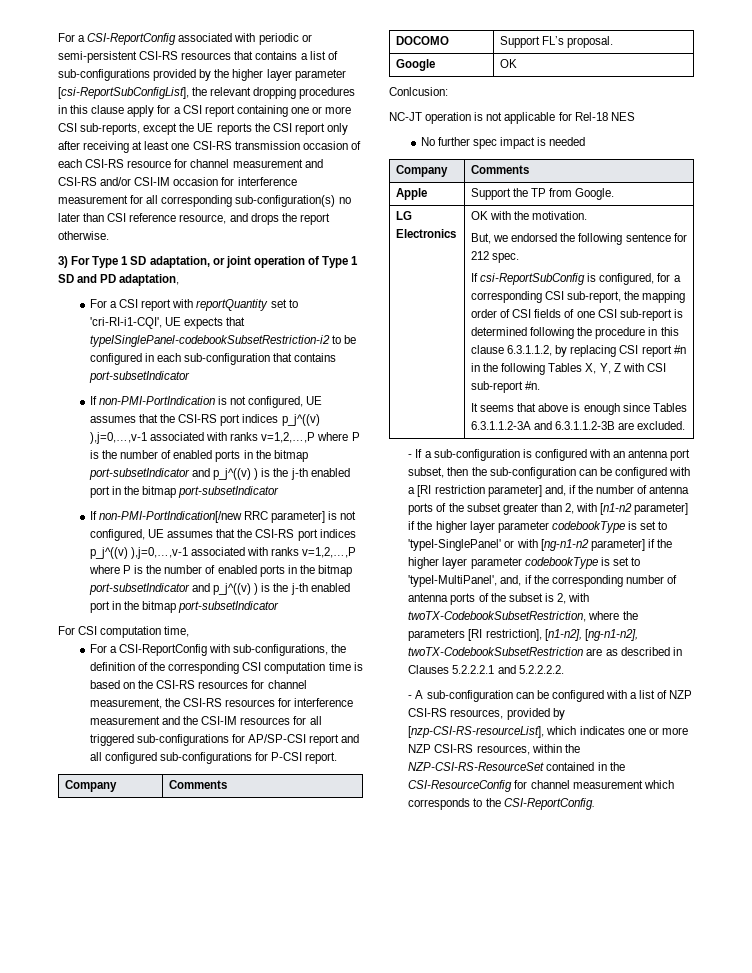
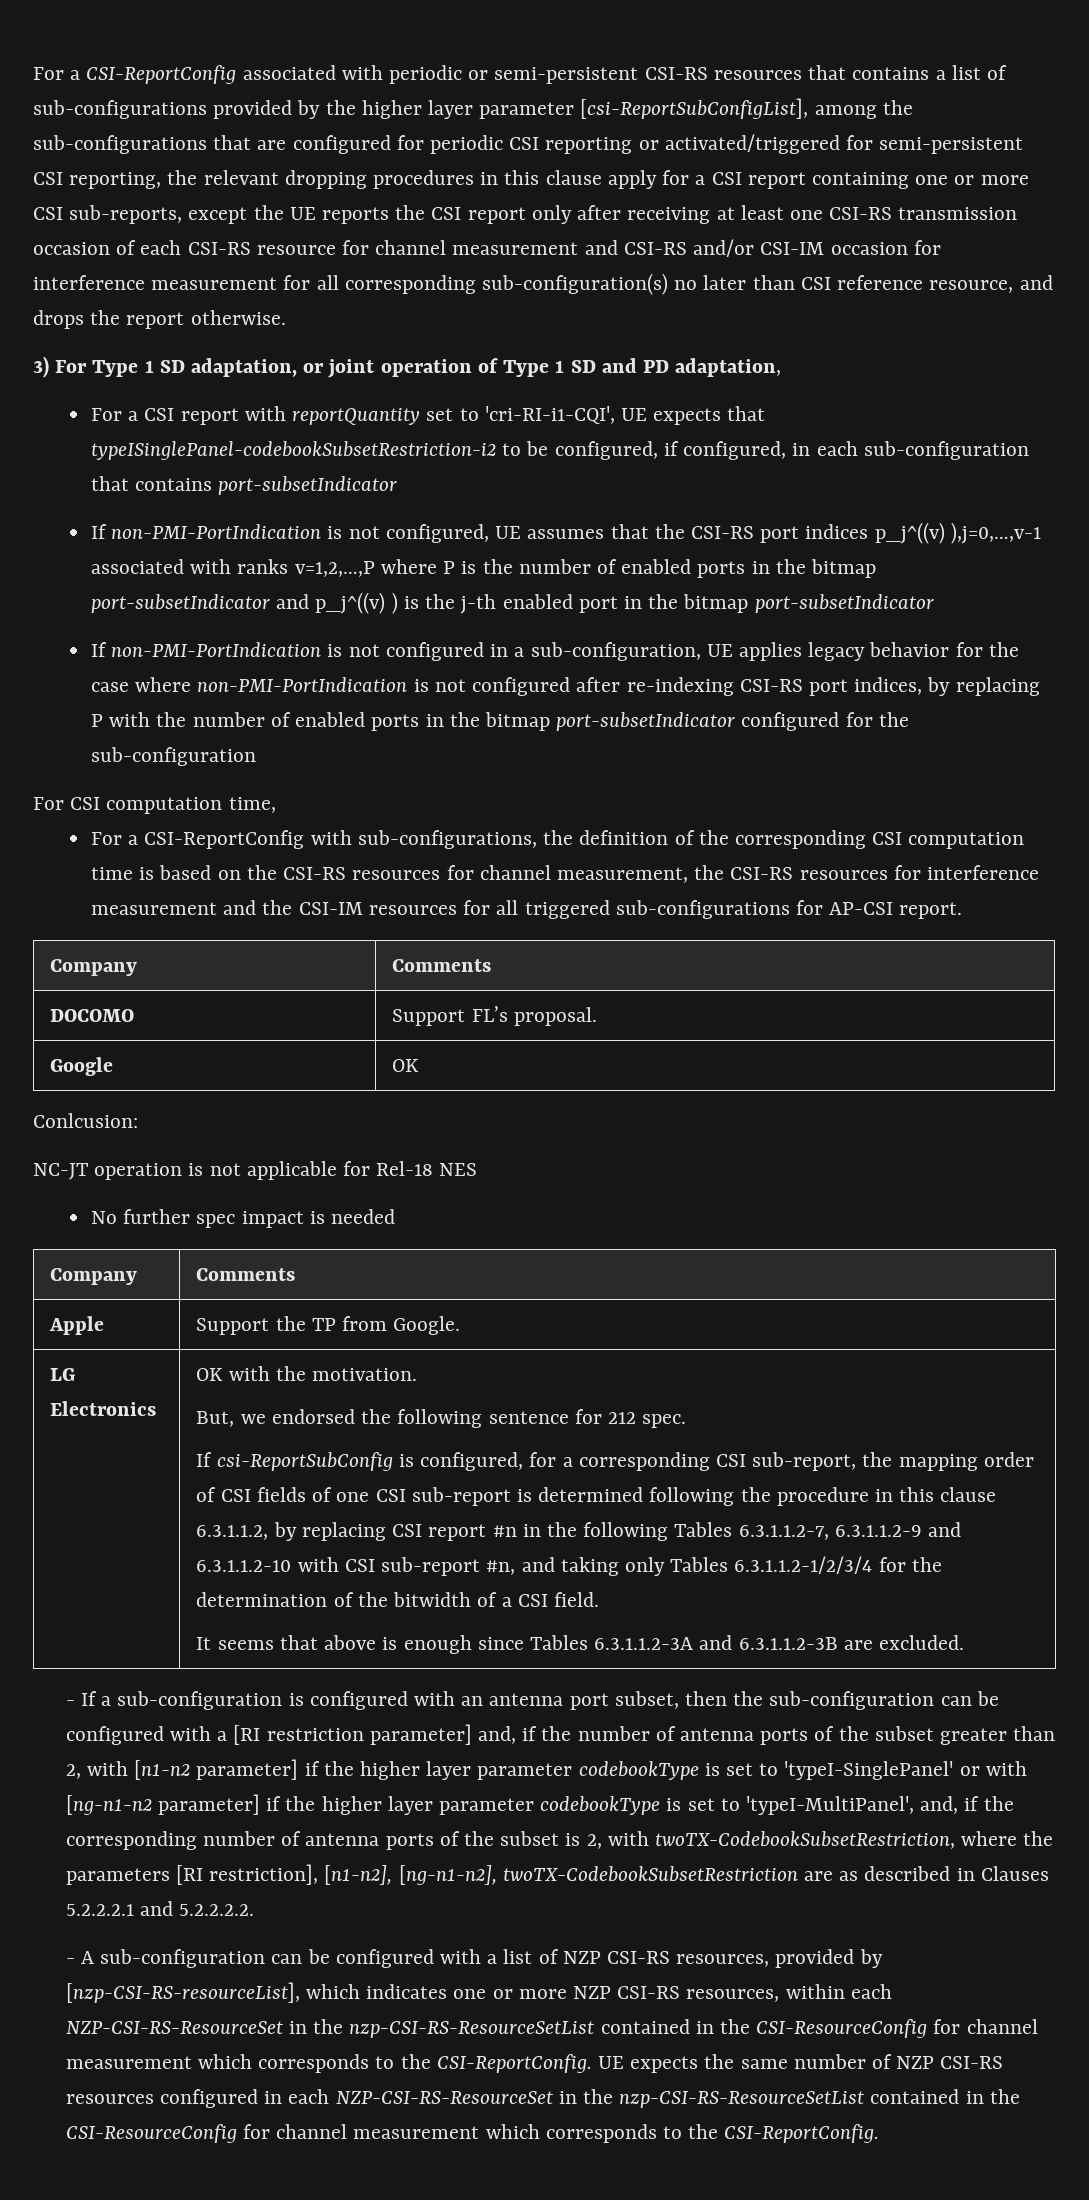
(189, 93) none -> [814,100,913,119] [33,134,1024,154] [33,172,162,189] among the sub-configurations that are configured for periodic CSI reporting or activated/triggered for semi-persistent CSI reporting,
[89,353,142,365] configured -> [554,441,787,460] configured, if configured,
[99,511,357,523] [89,529,356,541] [89,547,357,559] [88,565,353,577] [88,583,350,595] [89,601,280,613] non-PMI-PortIndication[/new RRC parameter] is not configured, UE assumes that the CSI-RS port indices p_j^((v) ),j=0,…,v-1 associated with ranks v=1,2,…,P where P is the number of enabled ports in the bitmap port-subsetIndicator and p_j^((v) ) is the j-th enabled port in the bitmap port-subsetIndicator -> [111,642,1019,661] [91,677,1040,696] [91,712,909,731] [91,747,257,766] non-PMI-PortIndication is not configured in a sub-configuration, UE applies legacy behavior for the case where non-PMI-PortIndication is not configured after re-indexing CSI-RS port indices, by replacing P with the number of enabled ports in the bitmap port-subsetIndicator configured for the sub-configuration
[248,734,360,746] [89,752,303,764] AP/SP-CSI report and all configured sub-configurations for P-CSI -> [829,902,894,915] AP-CSI
[585,363,666,374] [471,381,541,393] X, Y, Z with CSI sub-report #n. -> [738,1522,961,1540] [196,1556,942,1576] [196,1592,599,1607] 6.3.1.1.2-7, 6.3.1.1.2-9 and 6.3.1.1.2-10 with CSI sub-report #n, and taking only Tables 6.3.1.1.2-1/2/3/4 for the determination of the bitwidth of a CSI field.
[564,744,580,753] [408,762,545,771] the NZP-CSI-RS-ResourceSet -> [850,1984,892,1999] [65,2019,595,2038] each NZP-CSI-RS-ResourceSet in the nzp-CSI-RS-ResourceSetList
(595, 804) none -> [597,2054,1004,2073] [65,2089,1020,2108] [65,2124,880,2143] UE expects the same number of NZP CSI-RS resources configured in each NZP-CSI-RS-ResourceSet in the nzp-CSI-RS-ResourceSetList contained in the CSI-ResourceConfig for channel measurement which corresponds to the CSI-ReportConfig.

